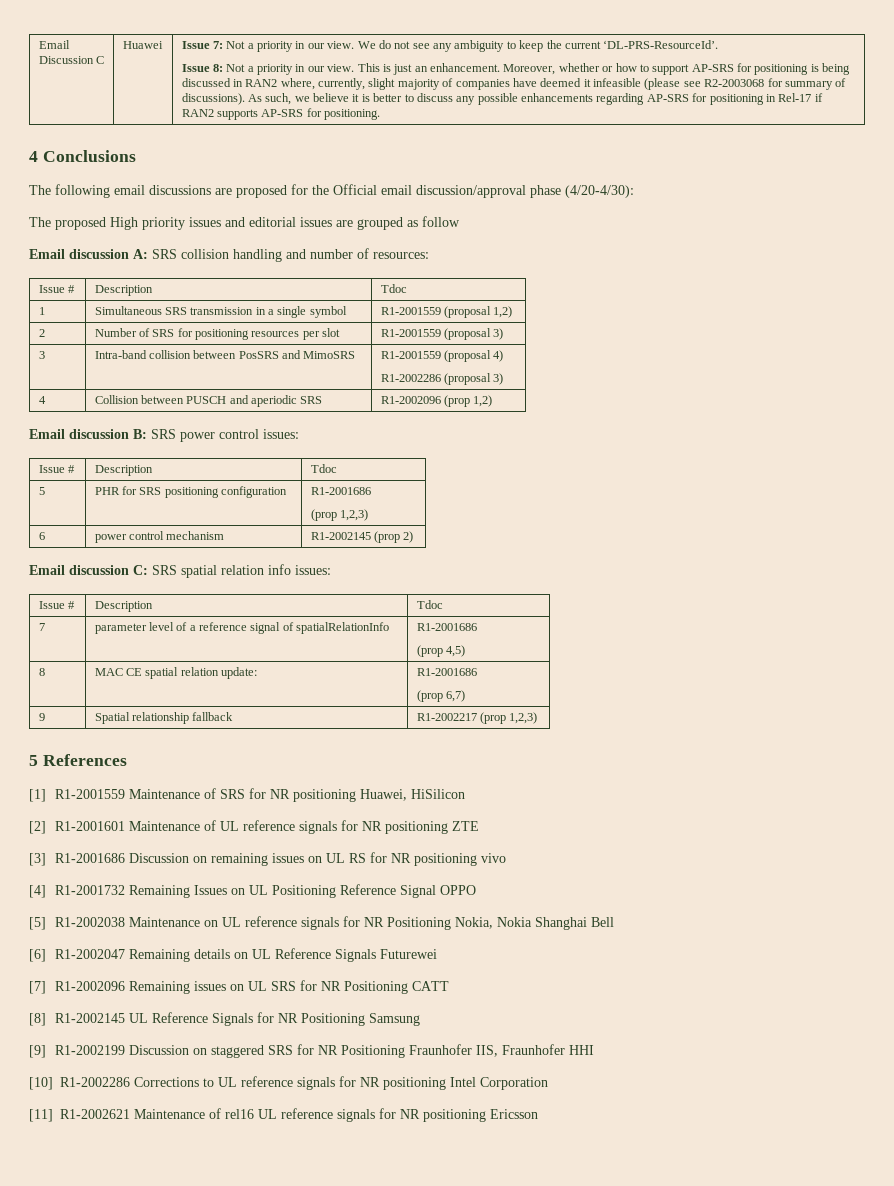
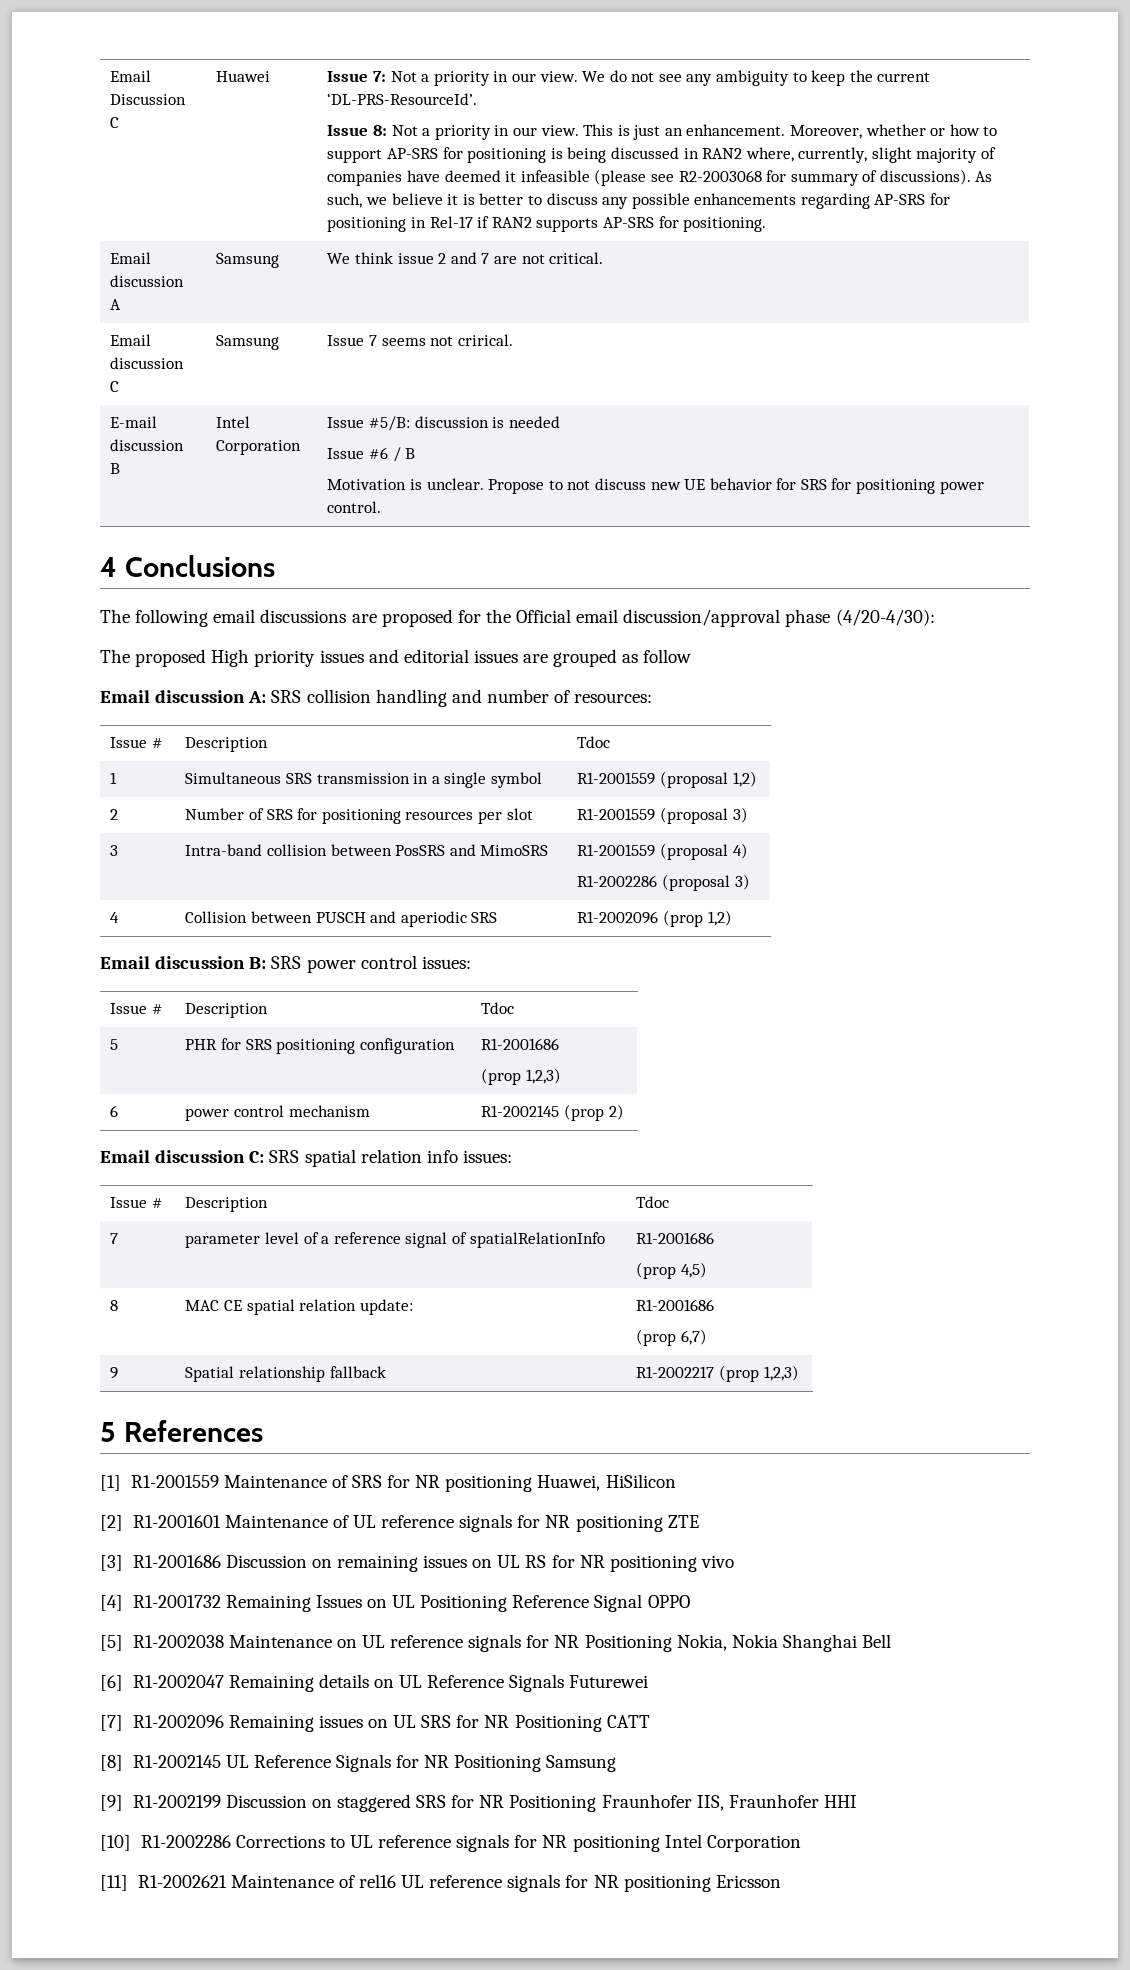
(381, 114) none -> [110,252,152,264] [110,275,185,287] [110,299,122,310] [216,253,280,268] [327,252,604,264] [110,334,152,346] [110,357,185,369] [110,381,120,392] [216,335,280,350] [327,334,513,346] [110,416,158,428] [110,439,185,451] [110,463,121,474] [216,416,251,428] [216,440,302,455] [327,416,560,431] [327,447,416,462] [327,478,984,494] [327,501,382,513] // Email discussion A | Samsung | We think issue 2 and 7 are not critical. // Email discussion C | Samsung | Issue 7 seems not crirical. // E-mail discussion B | Intel Corporation | Issue #5/B: discussion is needed // Issue #6 / B // Motivation is unclear. Propose to not discuss new UE behavior for SRS for positioning power control.

